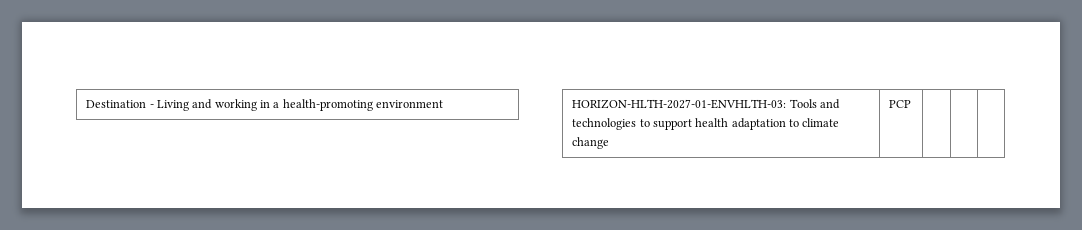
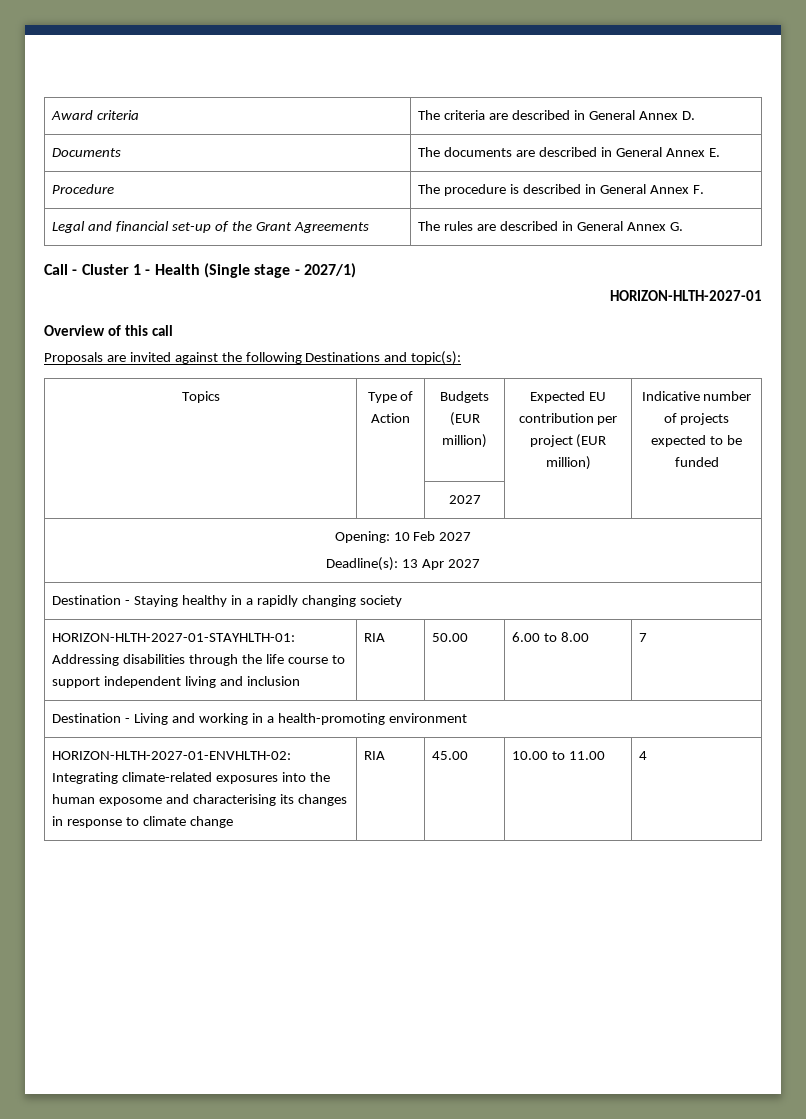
(86, 104) none -> [51,110,140,120] [418,110,695,120] [52,148,122,157] [418,147,720,157] [52,184,115,194] [418,184,704,196] [52,221,369,233] [418,221,683,231] [44,263,356,278] [610,290,762,301] [44,325,174,336] [44,351,462,365] [181,391,220,403] [367,391,414,403] [370,413,410,423] [439,391,489,403] [449,412,480,426] [441,434,487,448] [530,391,606,403] [518,413,618,425] [529,434,607,448] [545,456,591,470] [641,391,752,401] [663,413,730,425] [651,435,742,447] [674,457,719,467] [448,495,481,504] [334,531,472,543] [326,557,480,571] [52,595,402,607] [52,633,296,642] [52,654,345,666] [52,676,300,688] [364,633,386,642] [432,633,469,642] [512,632,590,642] [639,633,648,642] Award criteria | The criteria are described in General Annex D. // Documents | The documents are described in General Annex E. // Procedure | The procedure is described in General Annex F. // Legal and financial set-up of the Grant Agreements | The rules are described in General Annex G. // Call - Cluster 1 - Health (Single stage - 2027/1) // HORIZON-HLTH-2027-01 // Overview of this call // Proposals are invited against the following Destinations and topic(s): // Topics | Type of Action | Budgets (EUR million) | Expected EU contribution per project (EUR million) | Indicative number of projects expected to be funded // | | 2027 | | // Opening: 10 Feb 2027 // Deadline(s): 13 Apr 2027 // Destination - Staying healthy in a rapidly changing society // HORIZON-HLTH-2027-01-STAYHLTH-01: Addressing disabilities through the life course to support independent living and inclusion | RIA | 50.00 | 6.00 to 8.00 | 7 //
[572,99,840,109] [572,118,840,130] [572,137,610,149] [889,100,912,108] HORIZON-HLTH-2027-01-ENVHLTH-03: Tools and technologies to support health adaptation to climate change | PCP | | | -> [52,751,292,760] [52,772,330,784] [52,794,347,806] [52,816,233,828] [364,751,386,760] [432,751,469,760] [512,751,606,760] [639,751,648,760] HORIZON-HLTH-2027-01-ENVHLTH-02: Integrating climate-related exposures into the human exposome and characterising its changes in response to climate change | RIA | 45.00 | 10.00 to 11.00 | 4

